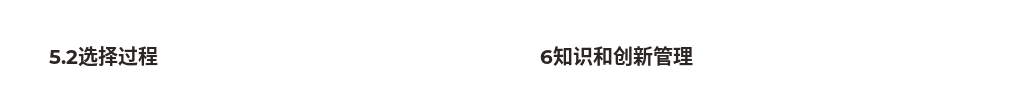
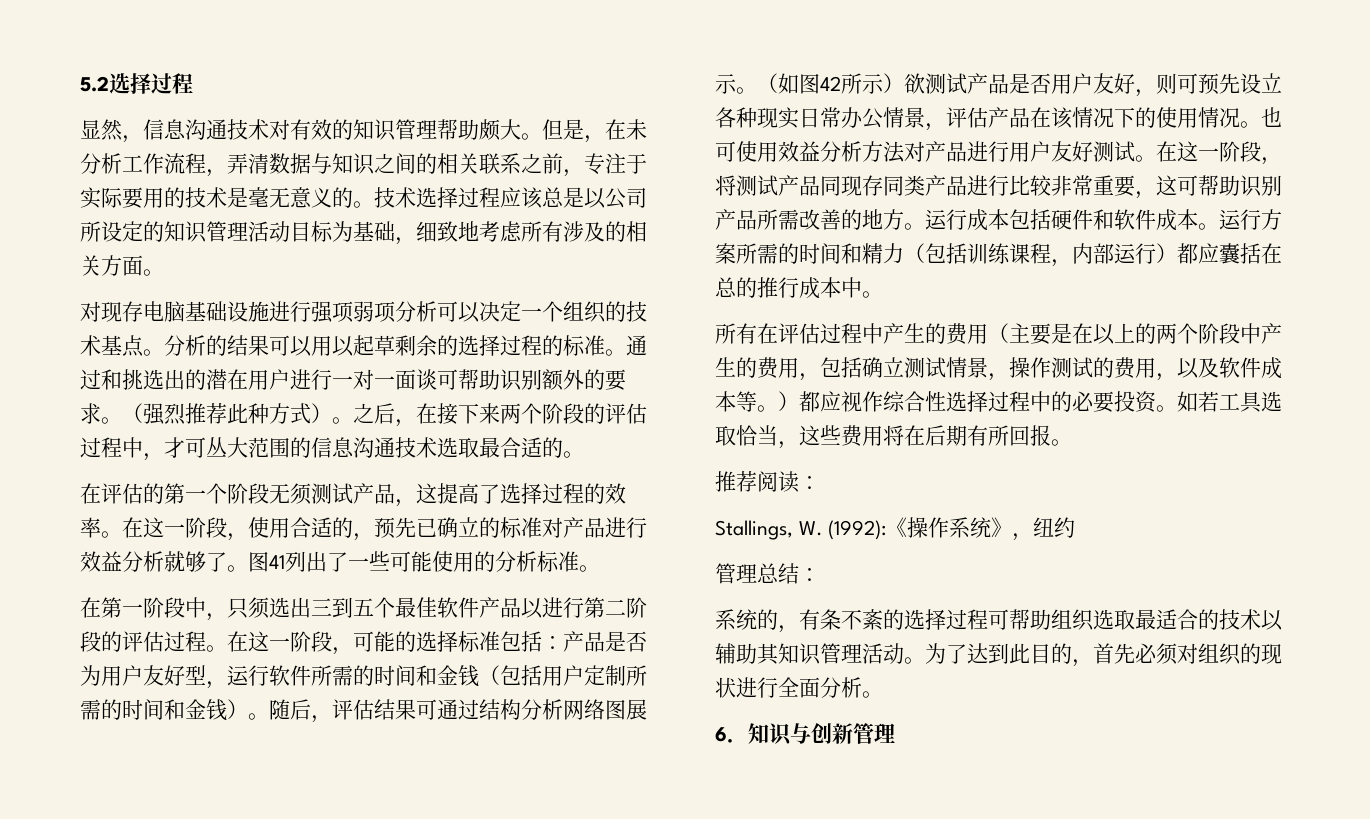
[540,46,613,66] 6知识和 -> [80,119,647,143] [80,153,647,177] [80,187,647,209] [80,221,647,245] [80,255,164,276] [80,301,647,323] [80,335,647,357] [80,369,626,391] [80,403,647,427] [80,437,584,461] [80,483,626,507] [80,517,647,541] [80,551,600,572] [80,597,647,621] [80,631,647,655] [80,665,647,689] [80,699,647,723] [715,73,1282,97] [715,107,1282,131] [715,141,1282,165] [715,175,1282,199] [715,209,1282,231] [715,243,1282,267] [715,277,883,299] [715,323,1282,345] [715,357,1282,381] [715,391,1282,413] [715,425,1072,449] [715,471,820,493] [715,517,1076,541] [715,563,820,584] [715,609,1283,633] [715,643,1282,667] [715,677,883,698] [715,723,811,746] 显然，信息沟通技术对有效的知识管理帮助颇大。但是，在未分析工作流程，弄清数据与知识之间的相关联系之前，专注于实际要用的技术是毫无意义的。技术选择过程应该总是以公司所设定的知识管理活动目标为基础，细致地考虑所有涉及的相关方面。 // 对现存电脑基础设施进行强项弱项分析可以决定一个组织的技术基点。分析的结果可以用以起草剩余的选择过程的标准。通过和挑选出的潜在用户进行一对一面谈可帮助识别额外的要求。（强烈推荐此种方式）。之后，在接下来两个阶段的评估过程中，才可丛大范围的信息沟通技术选取最合适的。 // 在评估的第一个阶段无须测试产品，这提高了选择过程的效率。在这一阶段，使用合适的，预先已确立的标准对产品进行效益分析就够了。图41列出了一些可能使用的分析标准。 // 在第一阶段中，只须选出三到五个最佳软件产品以进行第二阶段的评估过程。在这一阶段，可能的选择标准包括：产品是否为用户友好型，运行软件所需的时间和金钱（包括用户定制所需的时间和金钱）。随后，评估结果可通过结构分析网络图展示。（如图42所示）欲测试产品是否用户友好，则可预先设立各种现实日常办公情景，评估产品在该情况下的使用情况。也可使用效益分析方法对产品进行用户友好测试。在这一阶段，将测试产品同现存同类产品进行比较非常重要，这可帮助识别产品所需改善的地方。运行成本包括硬件和软件成本。运行方案所需的时间和精力（包括训练课程，内部运行）都应囊括在总的推行成本中。 // 所有在评估过程中产生的费用（主要是在以上的两个阶段中产生的费用，包括确立测试情景，操作测试的费用，以及软件成本等。）都应视作综合性选择过程中的必要投资。如若工具选取恰当，这些费用将在后期有所回报。 // 推荐阅读： // Stallings, W. (1992):《操作系统》，纽约 // 管理总结： // 系统的，有条不紊的选择过程可帮助组织选取最适合的技术以辅助其知识管理活动。为了达到此目的，首先必须对组织的现状进行全面分析。 // 6．知识与

